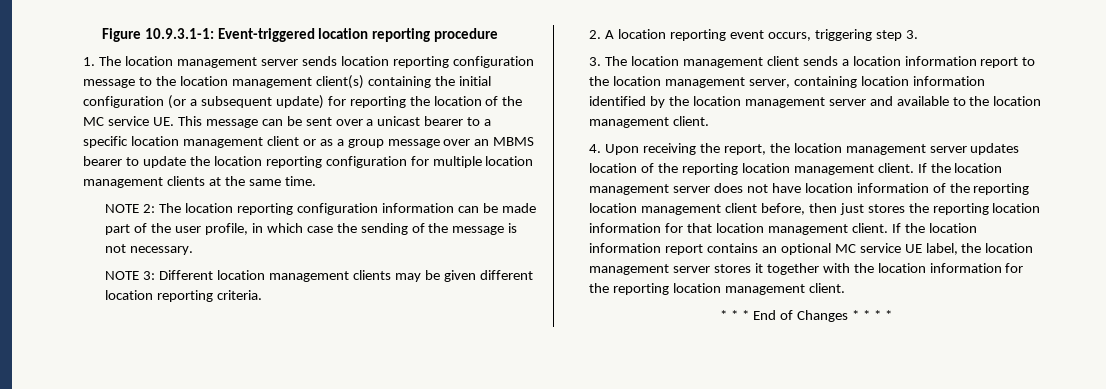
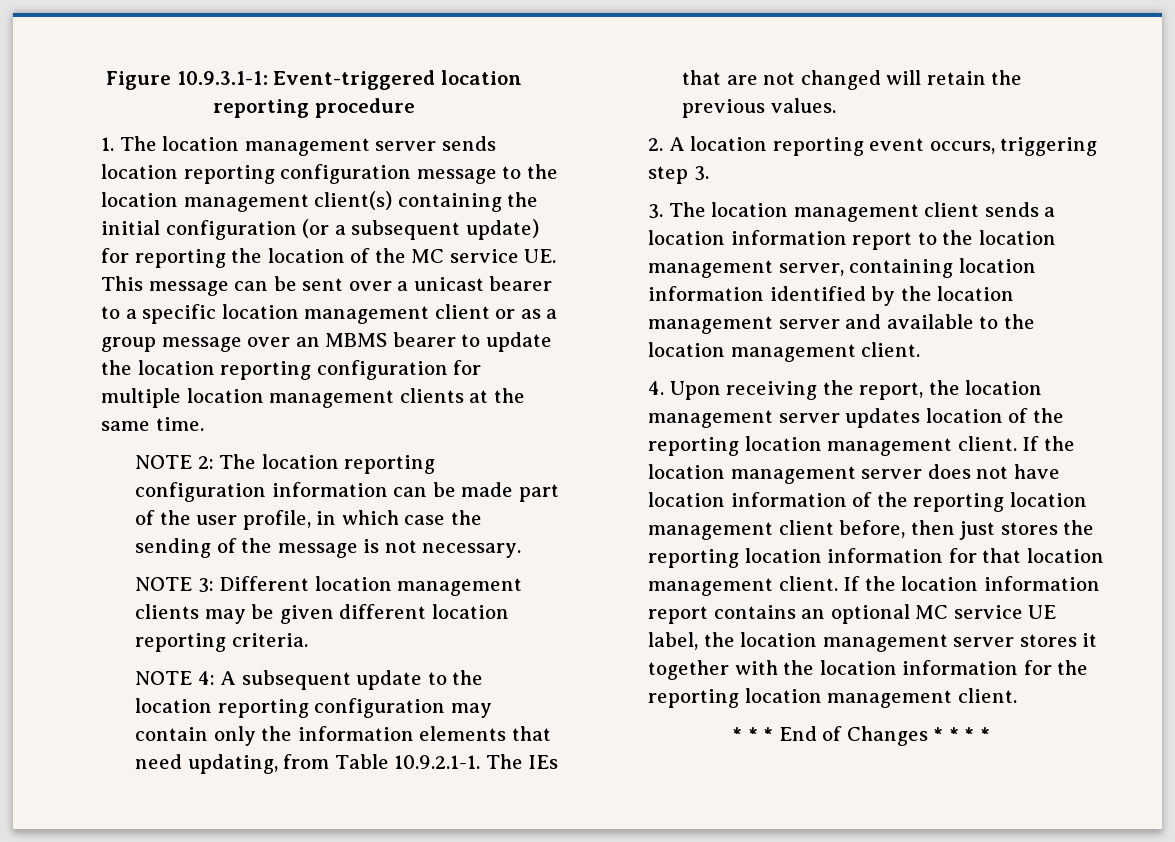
(263, 295) none -> [135,670,484,690] [135,698,492,718] [135,726,551,746] [135,754,559,774] [682,70,1023,90] [682,98,836,118] // NOTE 4: A subsequent update to the location reporting configuration may contain only the information elements that need updating, from Table 10.9.2.1-1. The IEs that are not changed will retain the previous values.

